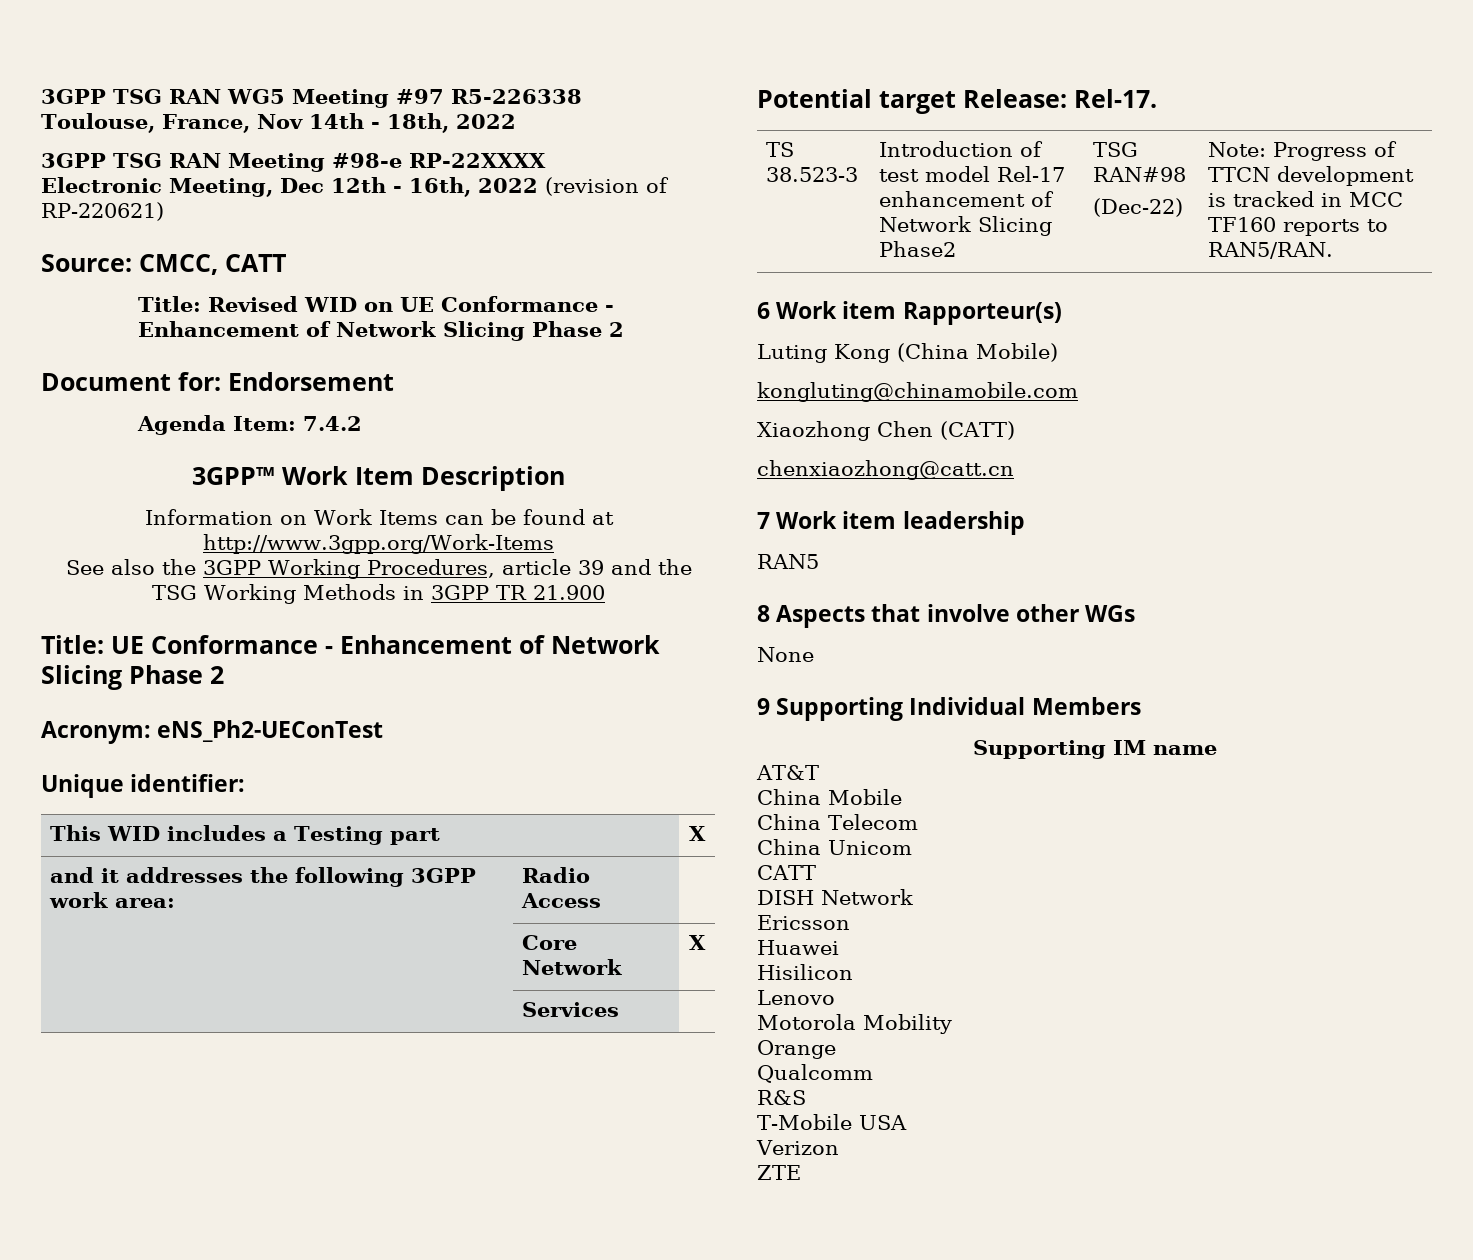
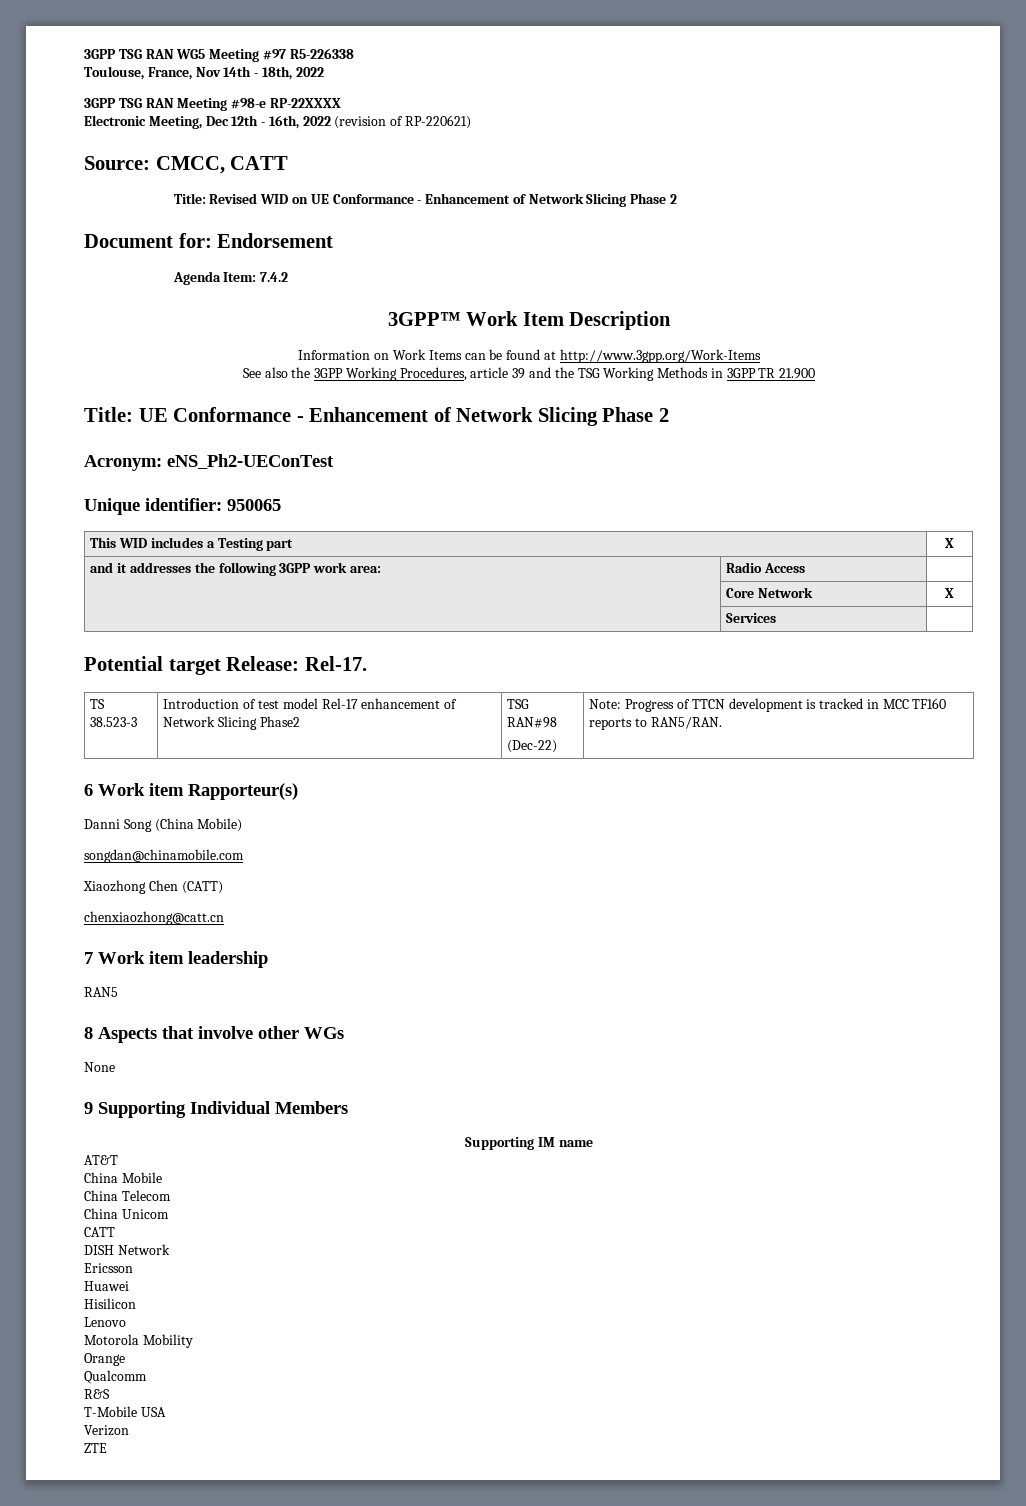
(246, 783) none -> [227,499,281,511] 950065
[757,344,890,363] Luting Kong -> [84,819,152,832] Danni Song
[757,382,1078,402] kongluting@chinamobile.com -> [84,849,244,863] songdan@chinamobile.com

